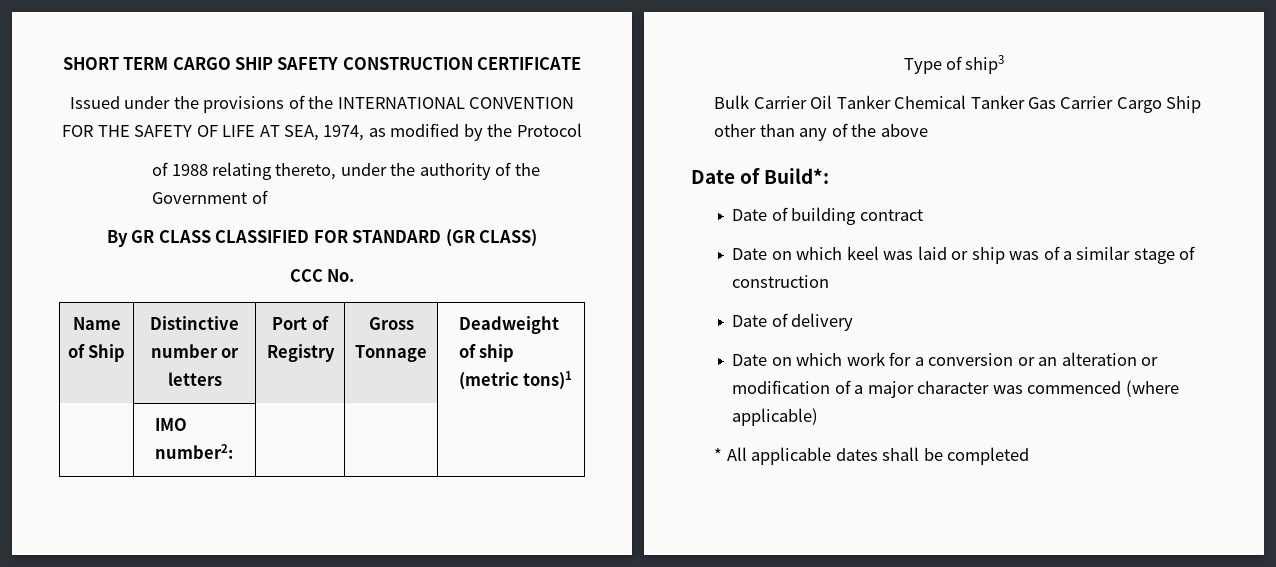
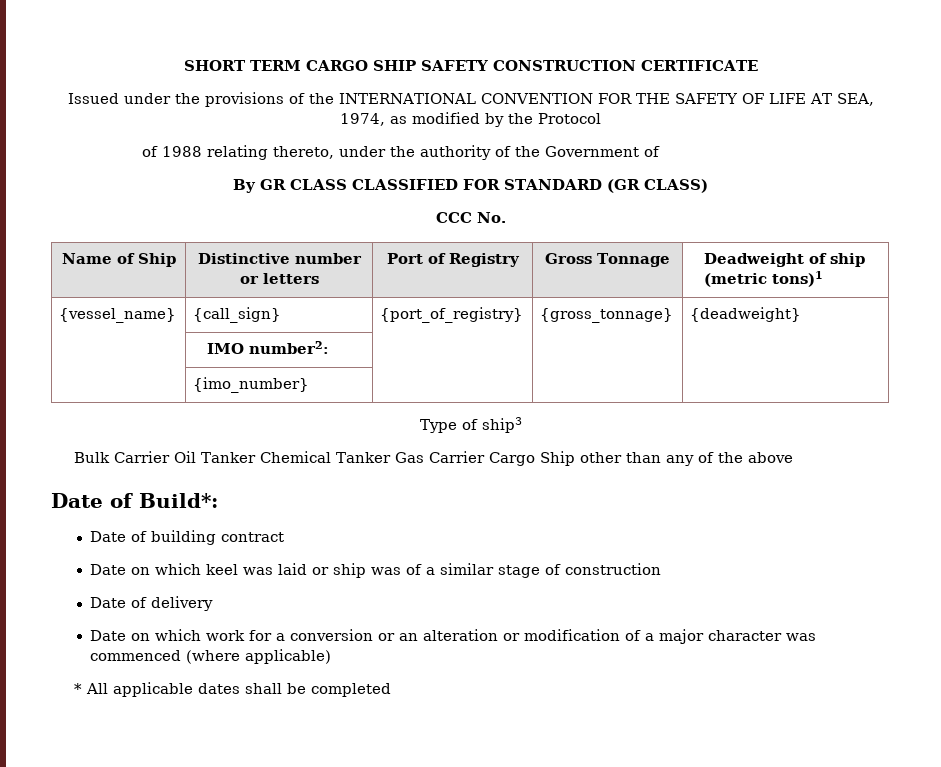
(573, 380) none -> [59,308,177,323] [193,307,282,323] [380,307,524,323] [540,308,674,323] [690,307,802,322] // {vessel_name} | {call_sign} | {port_of_registry} | {gross_tonnage} | {deadweight}
(233, 451) none -> [193,377,310,393] // | {imo_number} | | |

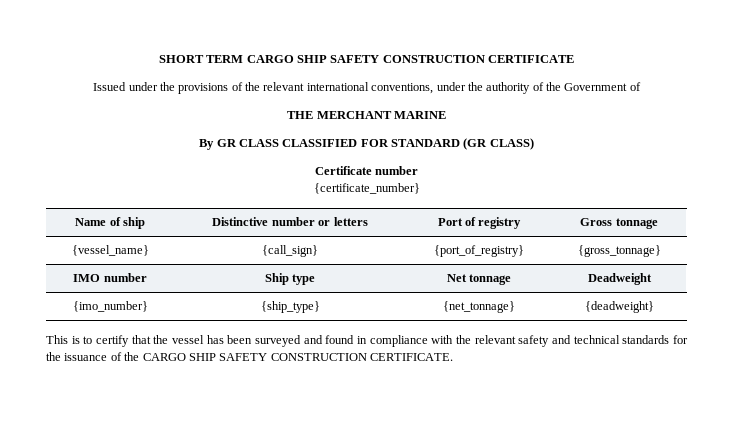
[338,93,874,106] [340,112,601,127] [142,145,335,160] INTERNATIONAL CONVENTION FOR THE SAFETY OF LIFE AT SEA, 1974, as modified by the Protocol // of 1988 relating thereto, -> [263,82,434,94] relevant international conventions,
(661, 151) none -> [287,111,446,119] // THE MERCHANT MARINE
[435,212,506,223] CCC No. -> [314,166,419,175] [313,183,420,194] Certificate number // {certificate_number}
[137,253,176,267] Ship -> [122,217,145,229] ship
[448,253,520,267] Registry -> [478,217,522,229] registry
[597,253,671,267] [703,253,865,267] [703,271,823,287] [59,308,177,323] [193,307,282,323] [380,307,524,323] [540,308,674,323] [690,307,802,322] [206,341,329,354] [193,377,310,393] [419,417,522,433] [73,451,793,466] [51,493,218,508] [90,530,285,545] [90,563,662,578] [90,596,214,611] [90,629,817,644] [90,649,332,664] [73,682,391,697] Tonnage | Deadweight of ship (metric tons)1 // {vessel_name} | {call_sign} | {port_of_registry} | {gross_tonnage} | {deadweight} // | IMO number2: | | | // | {imo_number} | | | // Type of ship3 // Bulk Carrier Oil Tanker Chemical Tanker Gas Carrier Cargo Ship other than any of the above // Date of Build*: // Date of building contract // Date on which keel was laid or ship was of a similar stage of construction // Date of delivery // Date on which work for a conversion or an alteration or modification of a major character was commenced (where applicable) // * All applicable dates shall be completed -> [615,218,658,229] [71,245,149,256] [262,245,318,257] [434,245,524,257] [577,245,661,257] [73,273,147,282] [264,273,316,285] [446,274,512,285] [587,273,652,285] [72,301,148,312] [260,301,320,313] [443,301,515,313] [584,301,654,313] [46,335,688,347] [46,352,453,361] tonnage // {vessel_name} | {call_sign} | {port_of_registry} | {gross_tonnage} // IMO number | Ship type | Net tonnage | Deadweight // {imo_number} | {ship_type} | {net_tonnage} | {deadweight} // This is to certify that the vessel has been surveyed and found in compliance with the relevant safety and technical standards for the issuance of the CARGO SHIP SAFETY CONSTRUCTION CERTIFICATE.

